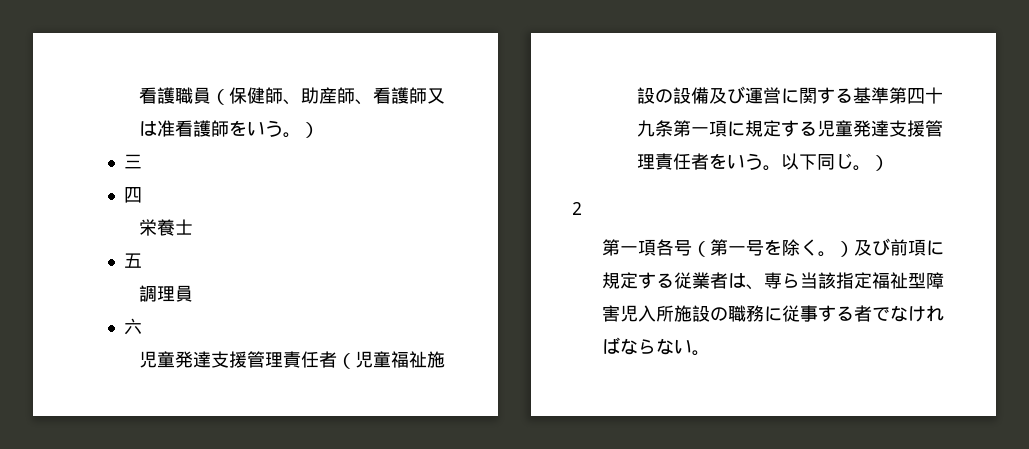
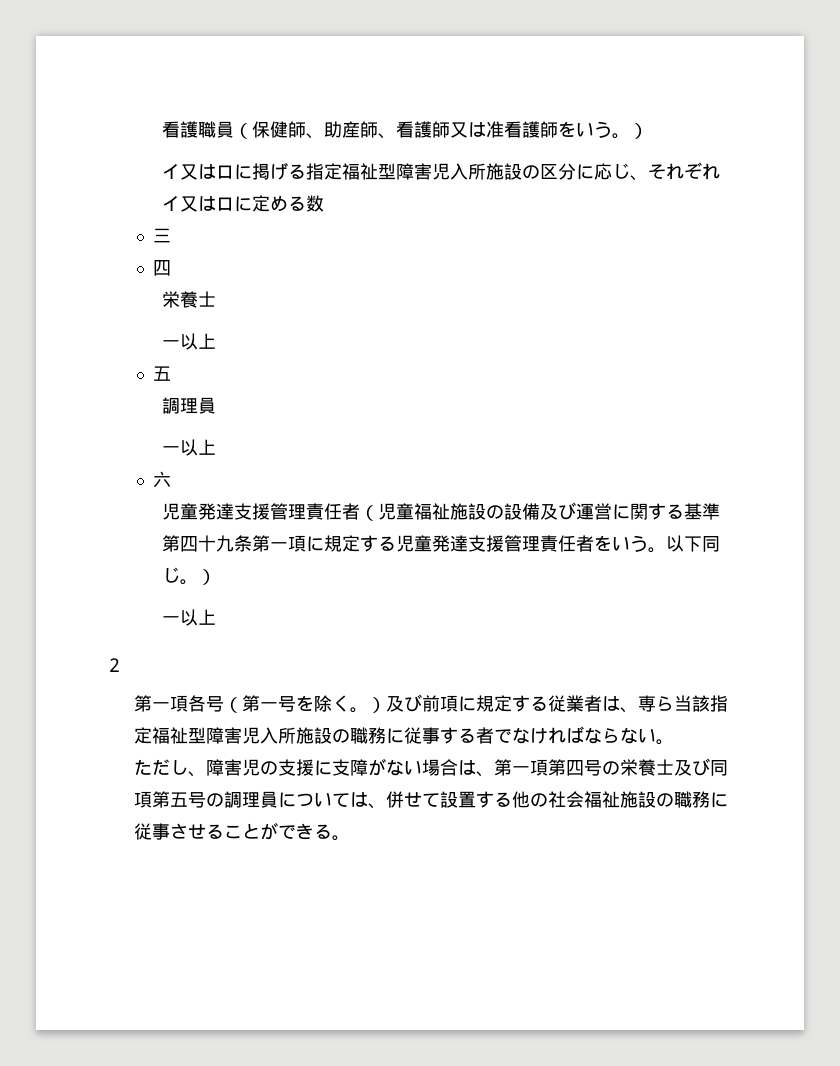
(319, 130) none -> [162,162,721,181] [162,195,325,212] // イ又はロに掲げる指定福祉型障害児入所施設の区分に応じ、それぞれイ又はロに定める数
(193, 227) none -> [162,333,217,350] // 一以上
(193, 293) none -> [162,439,217,456] // 一以上
(889, 163) none -> [162,609,217,626] // 一以上
(711, 353) none -> [133,758,728,777] [133,791,728,809] [133,822,350,841] // ただし、障害児の支援に支障がない場合は、第一項第四号の栄養士及び同項第五号の調理員については、併せて設置する他の社会福祉施設の職務に従事させることができる。

